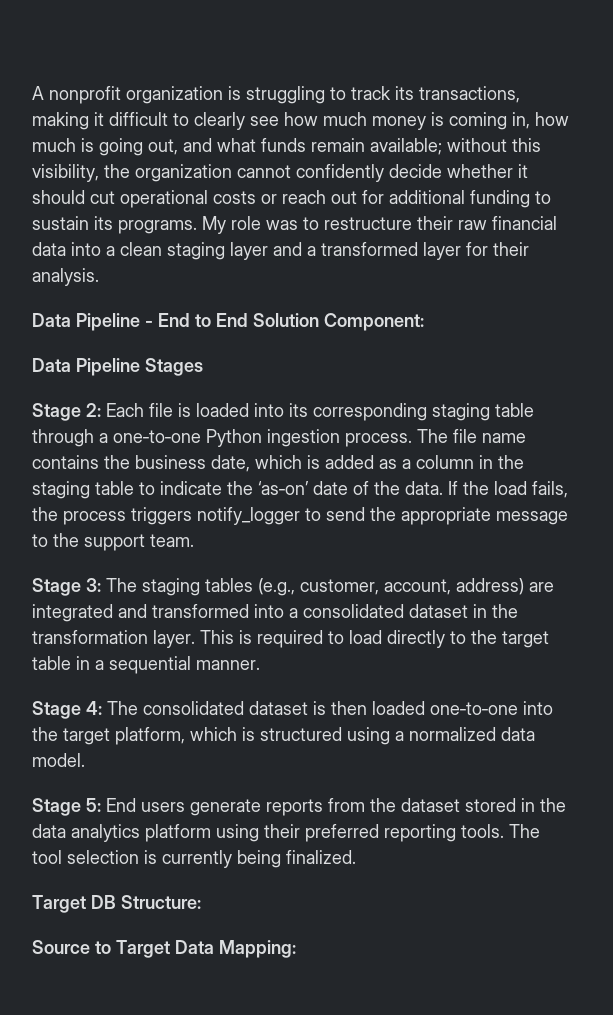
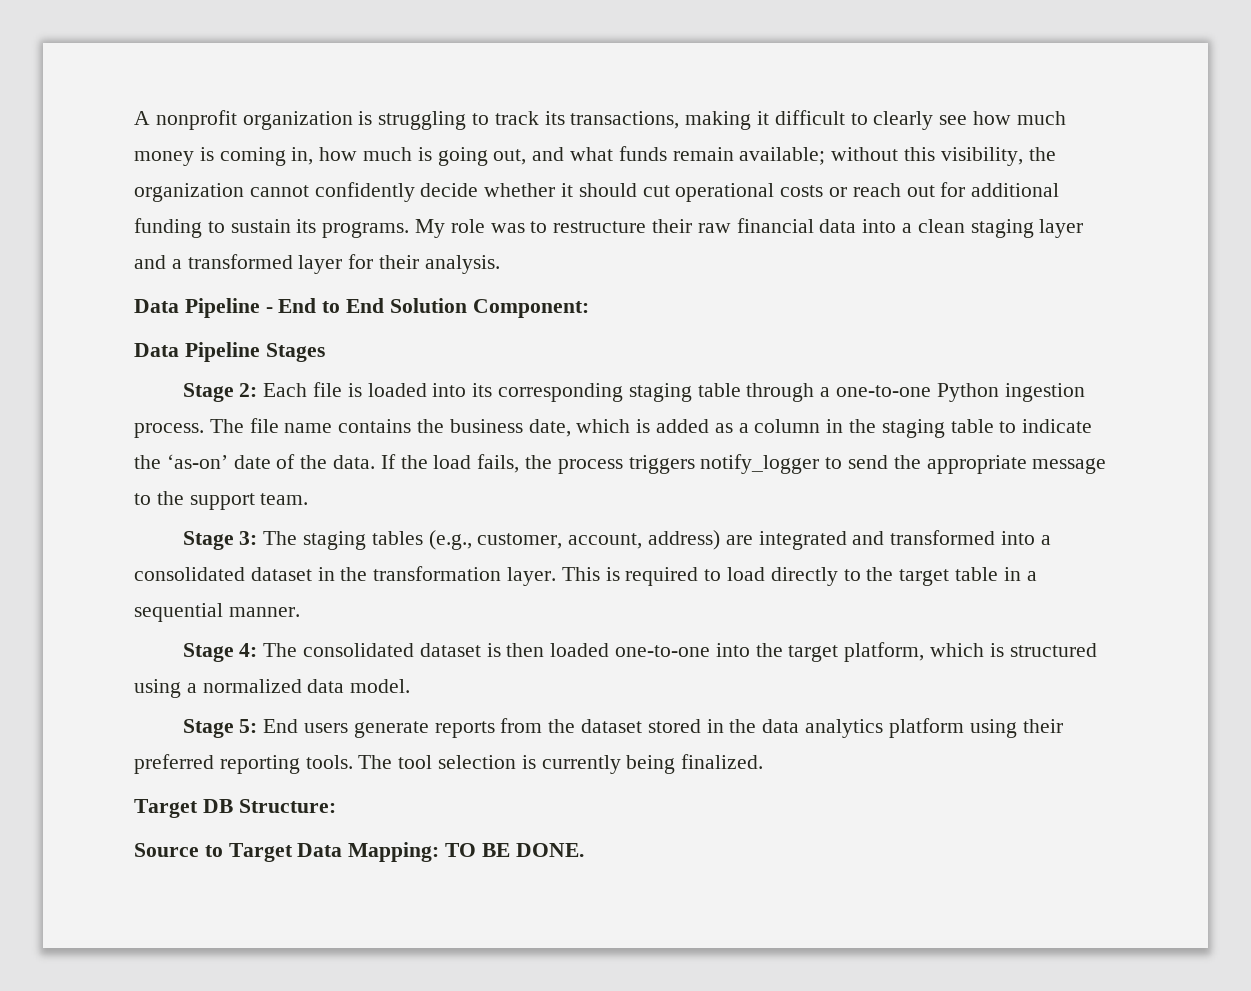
(296, 949) none -> [445,843,584,857] TO BE DONE.

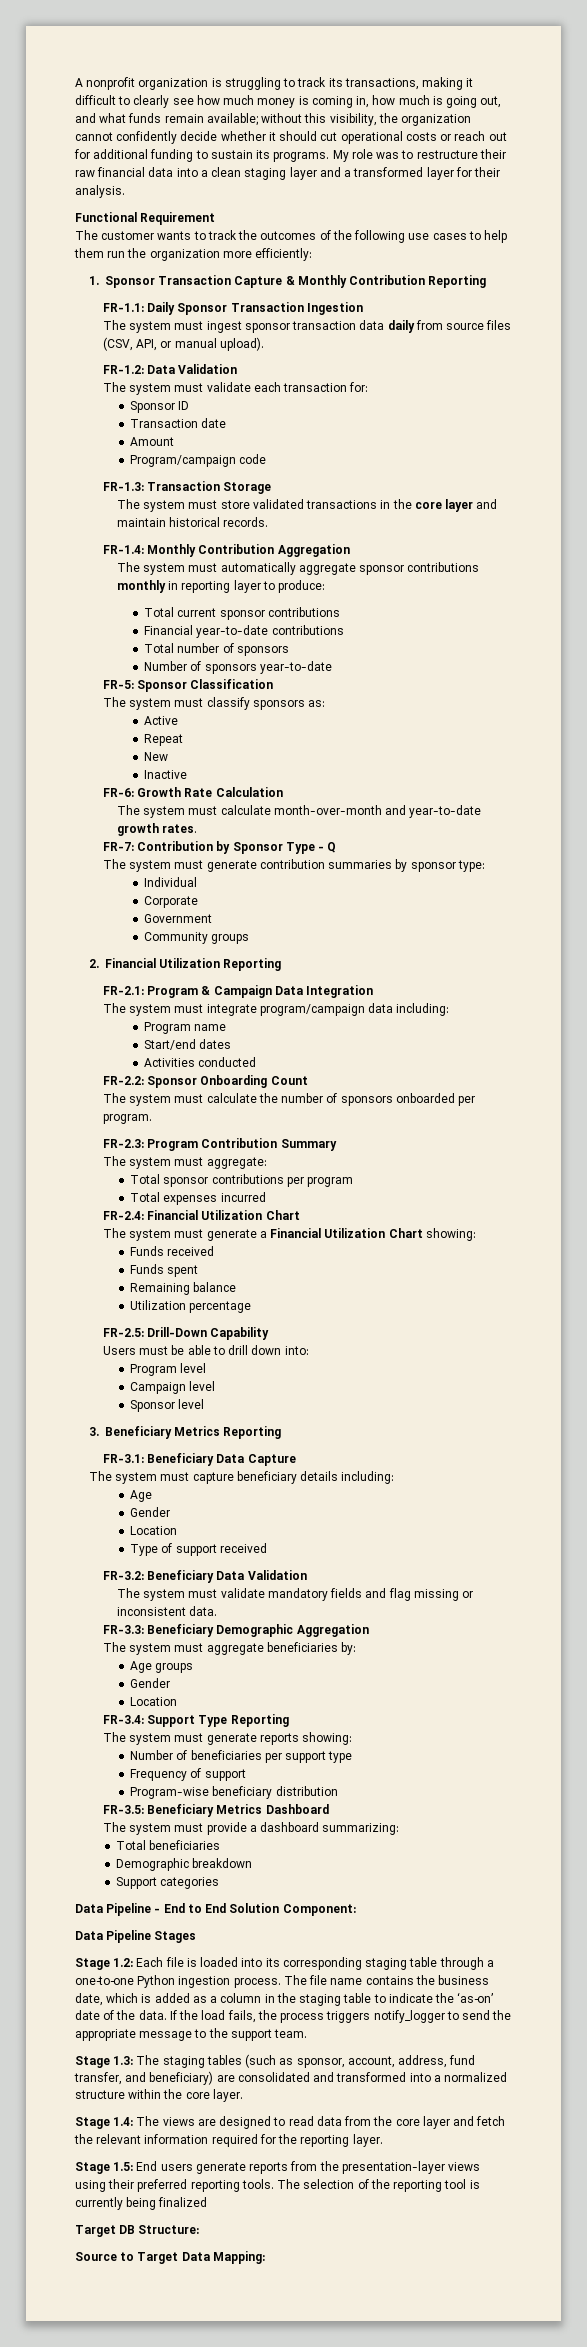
(500, 264) none -> [75,212,216,225] [75,230,508,243] [74,248,313,261] [88,275,487,288] [102,302,363,315] [102,320,512,333] [102,337,264,351] [102,364,238,374] [102,382,369,395] [130,401,190,413] [130,418,227,428] [130,437,175,446] [130,454,267,467] [102,481,272,494] [116,499,498,512] [116,517,269,527] [102,544,350,557] [116,562,480,575] [116,580,326,593] [144,607,340,620] [144,625,344,638] [144,643,289,656] [144,661,332,674] [102,679,274,692] [102,697,326,710] [144,716,179,725] [144,734,184,746] [144,752,169,761] [144,770,188,779] [102,787,283,797] [116,805,482,818] [116,823,198,836] [102,841,337,854] [102,859,485,872] [144,877,198,887] [144,896,199,908] [144,914,213,923] [144,932,250,944] [88,958,282,971] [102,985,374,998] [102,1003,450,1016] [144,1022,227,1034] [144,1039,232,1050] [144,1057,257,1067] [102,1075,308,1088] [102,1093,476,1106] [102,1114,152,1124] [102,1138,337,1151] [102,1156,267,1169] [130,1174,354,1187] [130,1192,266,1205] [102,1210,300,1220] [102,1228,476,1241] [130,1246,215,1256] [130,1264,199,1277] [130,1282,237,1295] [130,1300,252,1313] [102,1327,270,1340] [102,1345,309,1355] [130,1363,207,1376] [130,1381,216,1394] [130,1399,205,1412] [88,1426,282,1439] [102,1453,296,1466] [88,1471,395,1484] [130,1490,153,1502] [130,1507,171,1517] [130,1526,178,1535] [130,1543,267,1556] [102,1570,307,1583] [116,1588,474,1601] [116,1606,218,1616] [102,1624,369,1637] [102,1642,357,1655] [130,1661,194,1673] [130,1678,171,1688] [130,1697,178,1706] [102,1714,289,1727] [102,1732,353,1745] [130,1750,353,1763] [130,1768,246,1781] [130,1786,338,1799] [102,1804,329,1817] [102,1822,400,1835] [116,1840,221,1850] [116,1858,253,1871] [116,1877,220,1889] // Functional Requirement // The customer wants to track the outcomes of the following use cases to help them run the organization more efficiently: // 1. Sponsor Transaction Capture & Monthly Contribution Reporting // FR-1.1: Daily Sponsor Transaction Ingestion // The system must ingest sponsor transaction data daily from source files (CSV, API, or manual upload). // FR-1.2: Data Validation // The system must validate each transaction for: // Sponsor ID // Transaction date // Amount // Program/campaign code // FR-1.3: Transaction Storage // The system must store validated transactions in the core layer and maintain historical records. // FR-1.4: Monthly Contribution Aggregation // The system must automatically aggregate sponsor contributions monthly in reporting layer to produce: // Total current sponsor contributions // Financial year-to-date contributions // Total number of sponsors // Number of sponsors year-to-date // FR-5: Sponsor Classification // The system must classify sponsors as: // Active // Repeat // New // Inactive // FR-6: Growth Rate Calculation // The system must calculate month-over-month and year-to-date growth rates. // FR-7: Contribution by Sponsor Type - Q // The system must generate contribution summaries by sponsor type: // Individual // Corporate // Government // Community groups // 2. Financial Utilization Reporting // FR-2.1: Program & Campaign Data Integration // The system must integrate program/campaign data including: // Program name // Start/end dates // Activities conducted // FR-2.2: Sponsor Onboarding Count // The system must calculate the number of sponsors onboarded per program. // FR-2.3: Program Contribution Summary // The system must aggregate: // Total sponsor contributions per program // Total expenses incurred // FR-2.4: Financial Utilization Chart // The system must generate a Financial Utilization Chart showing: // Funds received // Funds spent // Remaining balance // Utilization percentage // FR-2.5: Drill-Down Capability // Users must be able to drill down into: // Program level // Campaign level // Sponsor level // 3. Beneficiary Metrics Reporting // FR-3.1: Beneficiary Data Capture // The system must capture beneficiary details including: // Age // Gender // Location // Type of support received // FR-3.2: Beneficiary Data Validation // The system must validate mandatory fields and flag missing or inconsistent data. // FR-3.3: Beneficiary Demographic Aggregation // The system must aggregate beneficiaries by: // Age groups // Gender // Location // FR-3.4: Support Type Reporting // The system must generate reports showing: // Number of beneficiaries per support type // Frequency of support // Program-wise beneficiary distribution // FR-3.5: Beneficiary Metrics Dashboard // The system must provide a dashboard summarizing: // Total beneficiaries // Demographic breakdown // Support categories
[239,383,258,397] 2: -> [113,1958,134,1967] 1.2:
[239,531,258,545] 3: -> [113,2056,134,2065] 1.3:
[428,530,1051,550] [134,566,1037,586] [134,603,300,622] [182,642,1097,662] [134,679,411,698] [182,719,258,738] (e.g., customer, account, address) are integrated and transformed into a consolidated dataset in the transformation layer. This is required to load directly to the target table in a sequential manner. // Stage 4: The consolidated dataset is then loaded one‑to‑one into the target platform, which is structured using a normalized data model. // Stage 5: -> [245,2054,476,2068] [74,2071,508,2085] [75,2089,243,2102] [75,2116,506,2129] [74,2134,383,2147] [75,2162,134,2174] (such as sponsor, account, address, fund transfer, and beneficiary) are consolidated and transformed into a normalized structure within the core layer. // Stage 1.4: The views are designed to read data from the core layer and fetch the relevant information required for the reporting layer. // Stage 1.5:
[581,718,964,738] dataset stored in the data analytics platform -> [341,2161,481,2174] presentation-layer views
[398,755,517,769] tool selection -> [303,2179,467,2192] selection of the reporting tool
[681,754,764,769] finalized. -> [158,2197,208,2207] finalized
[445,843,584,857] TO BE DONE. -> (265, 2257) none

